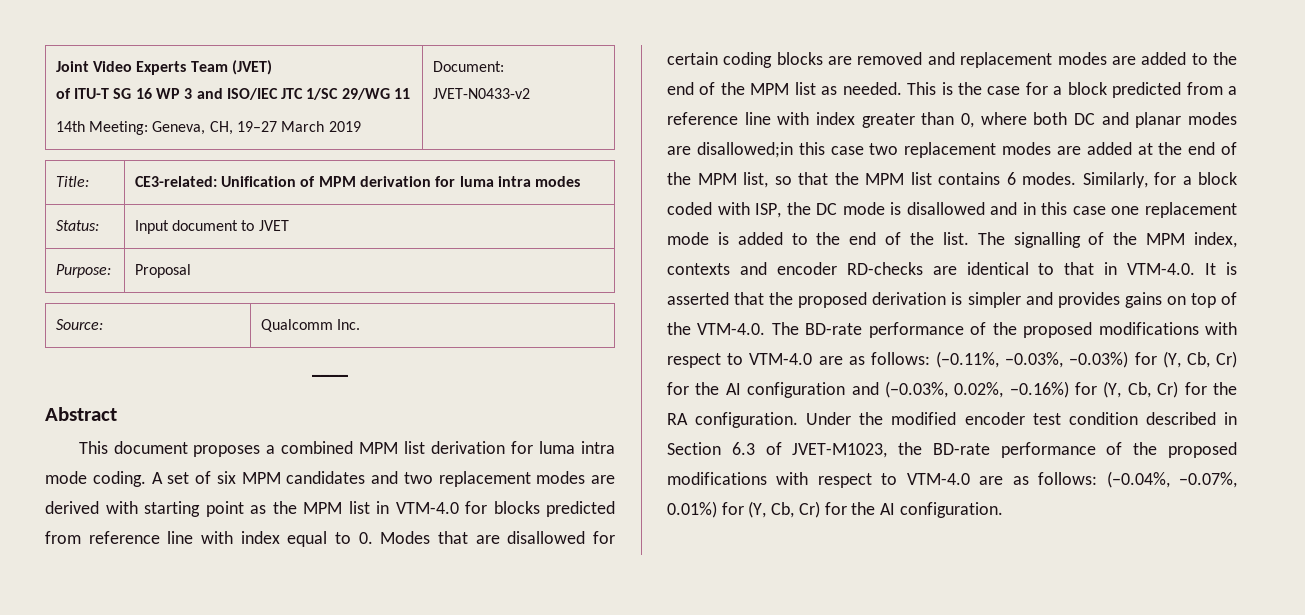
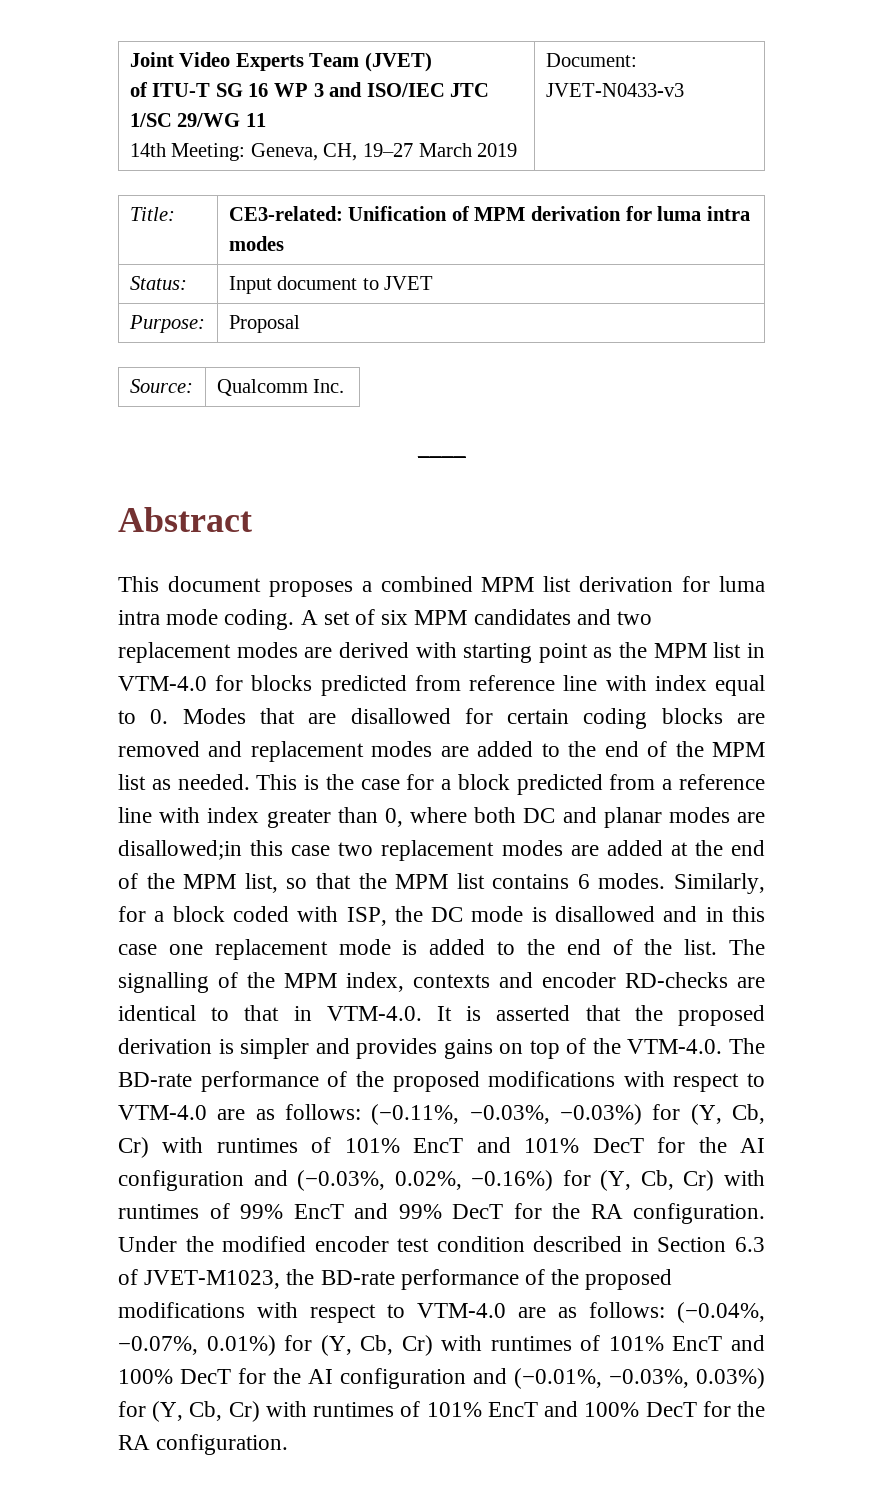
[432,88,530,99] JVET-N0433-v2 -> [545,83,684,97] JVET-N0433-v3
(1237, 359) none -> [162,1137,644,1153] with runtimes of 101% EncT and 101% DecT
(1179, 389) none -> [723,1170,765,1186] [118,1203,503,1219] with runtimes of 99% EncT and 99% DecT
[824,502,896,515] for the AI -> [441,1335,765,1351] [118,1368,765,1389] [118,1401,766,1422] [118,1435,150,1450] with runtimes of 101% EncT and 100% DecT for the AI configuration and (−0.01%, −0.03%, 0.03%) for (Y, Cb, Cr) with runtimes of 101% EncT and 100% DecT for the RA

